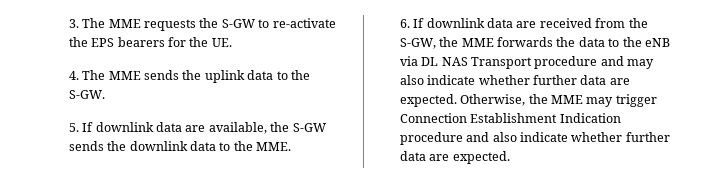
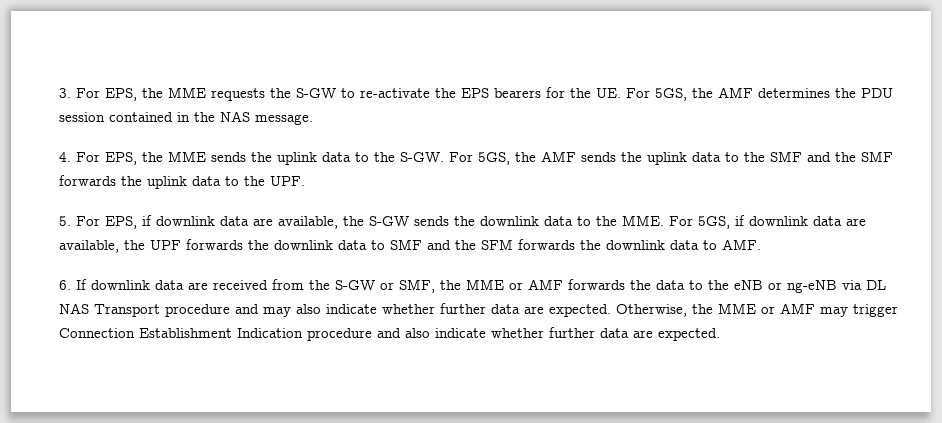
[82,18,106,28] The -> [76,88,164,101] For EPS, the
[68,70,106,80] // 4. The -> [626,87,894,101] [59,111,314,125] [59,152,164,165] For 5GS, the AMF determines the PDU session contained in the NAS message. // 4. For EPS, the
[68,122,94,132] // 5. If -> [449,151,894,165] [59,175,306,189] [59,215,153,229] For 5GS, the AMF sends the uplink data to the SMF and the SMF forwards the uplink data to the UPF. // 5. For EPS, if
(292, 146) none -> [669,215,867,229] [59,239,762,253] For 5GS, if downlink data are available, the UPF forwards the downlink data to SMF and the SFM forwards the downlink data to AMF.
[399,37,494,49] S-GW, the MME -> [335,279,564,293] S-GW or SMF, the MME or AMF
(670, 42) none -> [768,280,838,293] or ng-eNB
(584, 99) none -> [761,303,816,314] or AMF

